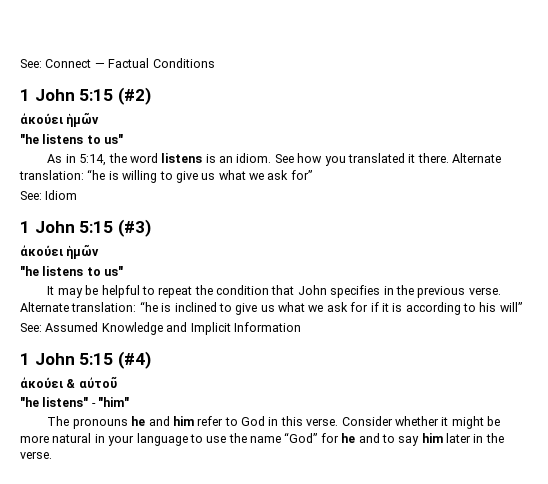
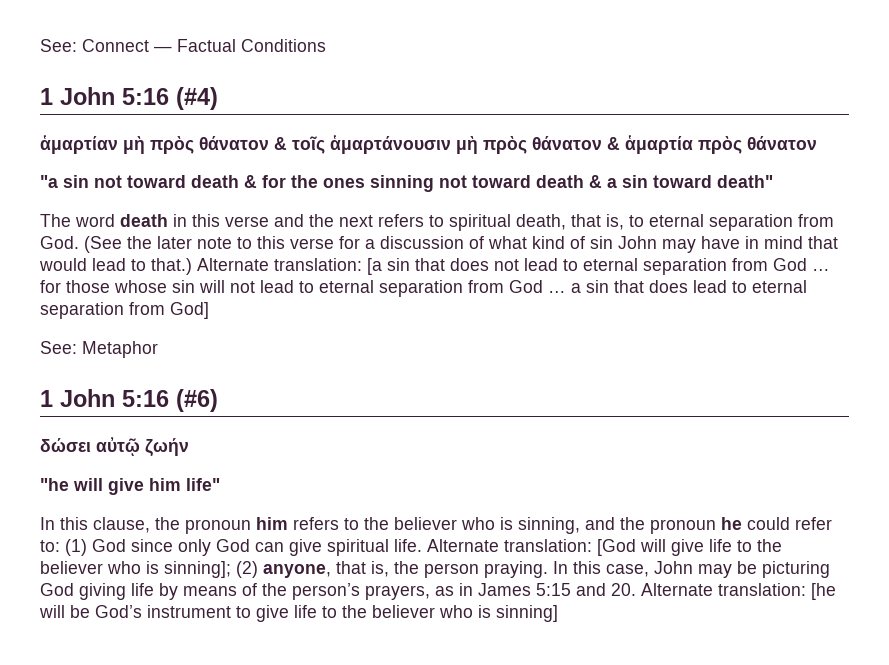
[79,87,151,105] [20,112,100,127] [20,134,124,144] [47,153,502,166] [19,169,312,183] [20,190,78,200] [20,219,151,237] [20,244,100,259] [20,266,124,276] [47,285,501,298] [20,301,522,315] [20,322,301,335] [20,351,151,369] [20,376,117,388] [20,397,130,407] [47,416,501,429] [20,432,504,446] [20,451,52,459] 5:15 (#2) // ἀκούει ἡμῶν // "he listens to us" // As in 5:14, the word listens is an idiom. See how you translated it there. Alternate translation: “he is willing to give us what we ask for” // See: Idiom // 1 John 5:15 (#3) // ἀκούει ἡμῶν // "he listens to us" // It may be helpful to repeat the condition that John specifies in the previous verse. Alternate translation: “he is inclined to give us what we ask for if it is according to his will” // See: Assumed Knowledge and Implicit Information // 1 John 5:15 (#4) // ἀκούει & αὐτοῦ // "he listens" - "him" // The pronouns he and him refer to God in this verse. Consider whether it might be more natural in your language to use the name “God” for he and to say him later in the verse. -> [122,87,218,110] [40,135,817,154] [40,175,773,192] [40,214,834,231] [40,236,838,253] [39,258,830,275] [40,280,807,297] [40,302,209,319] [40,341,158,358] [40,389,218,412] [40,437,189,457] [40,478,220,495] [40,517,832,534] [40,539,782,556] [40,561,830,578] [40,583,836,600] [39,605,558,622] 5:16 (#4) // ἁμαρτίαν μὴ πρὸς θάνατον & τοῖς ἁμαρτάνουσιν μὴ πρὸς θάνατον & ἁμαρτία πρὸς θάνατον // "a sin not toward death & for the ones sinning not toward death & a sin toward death" // The word death in this verse and the next refers to spiritual death, that is, to eternal separation from God. (See the later note to this verse for a discussion of what kind of sin John may have in mind that would lead to that.) Alternate translation: [a sin that does not lead to eternal separation from God … for those whose sin will not lead to eternal separation from God … a sin that does lead to eternal separation from God] // See: Metaphor // 1 John 5:16 (#6) // δώσει αὐτῷ ζωήν // "he will give him life" // In this clause, the pronoun him refers to the believer who is sinning, and the pronoun he could refer to: (1) God since only God can give spiritual life. Alternate translation: [God will give life to the believer who is sinning]; (2) anyone, that is, the person praying. In this case, John may be picturing God giving life by means of the person’s prayers, as in James 5:15 and 20. Alternate translation: [he will be God’s instrument to give life to the believer who is sinning]

